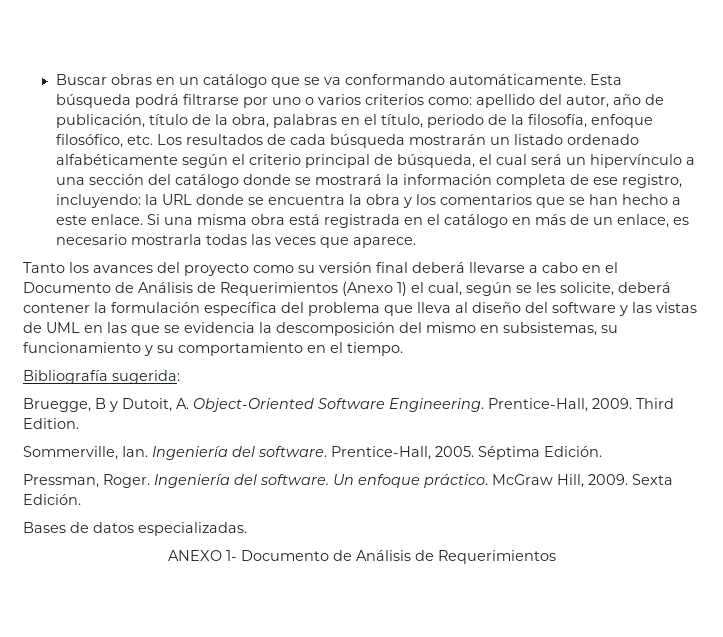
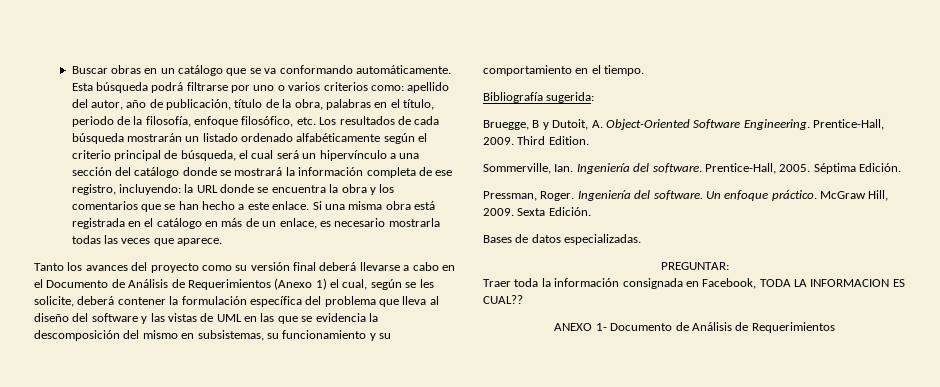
(247, 529) none -> [660,262,729,270] [483,278,905,289] [483,295,523,304] // PREGUNTAR: // Traer toda la información consignada en Facebook, TODA LA INFORMACION ES CUAL??

